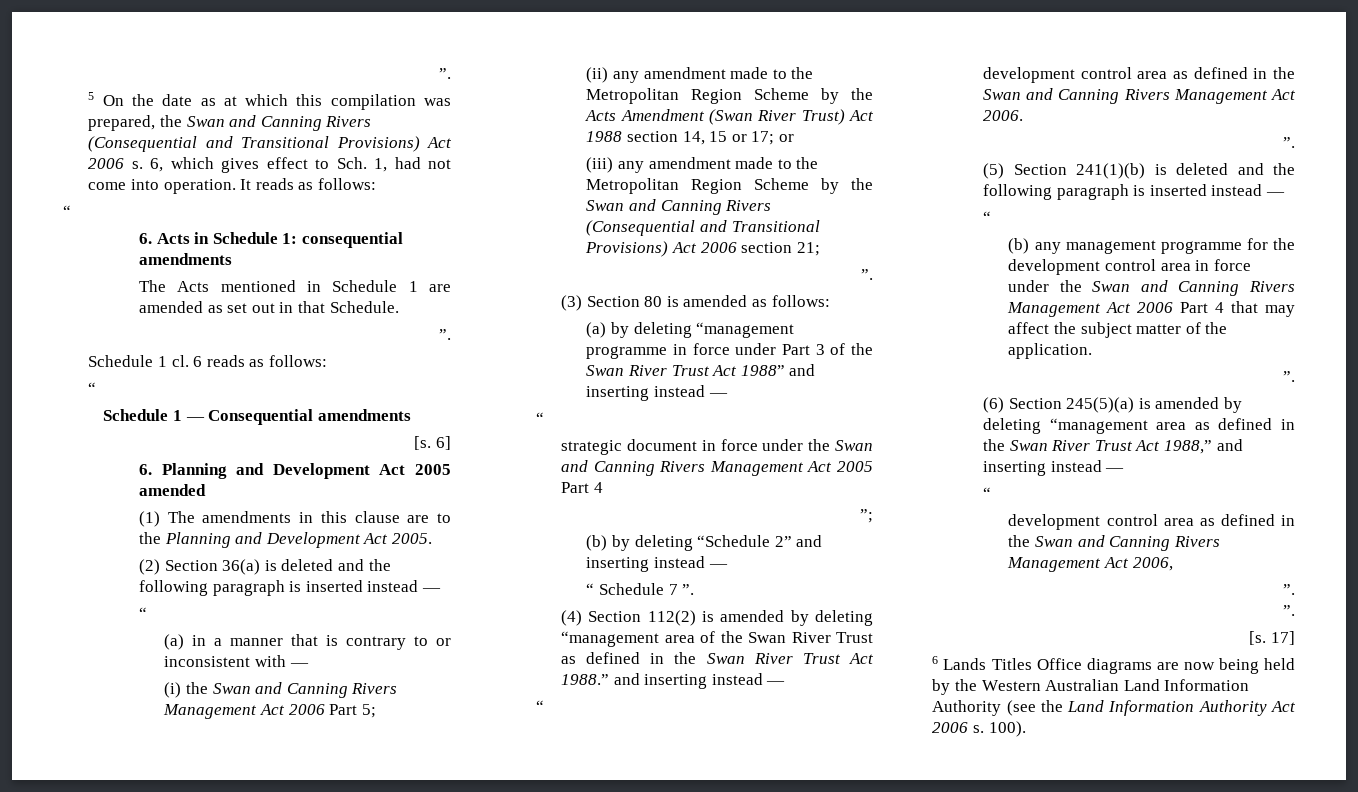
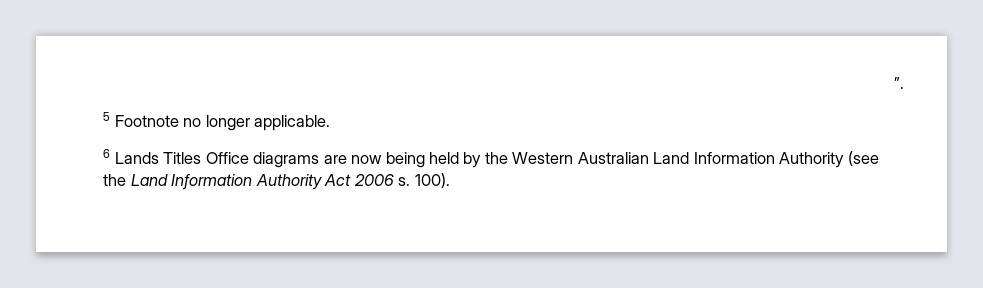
[102,94,451,110] [88,115,372,131] [88,136,452,152] [88,157,451,173] [88,178,376,194] [63,205,71,217] [139,232,404,248] [139,253,233,265] [139,280,451,292] [139,301,399,313] [439,329,451,340] [88,355,327,367] [88,382,97,394] [103,409,411,425] [414,436,451,450] [139,463,451,479] [139,484,207,496] [139,511,451,527] [139,532,433,548] [139,559,391,575] [139,580,442,596] [139,607,148,619] [164,634,452,650] [164,655,309,667] [164,682,398,698] [163,704,376,719] [586,67,814,83] [586,88,873,104] [585,109,874,125] [586,131,794,145] [586,157,819,173] [586,178,873,194] [586,199,772,215] [586,220,820,236] [585,241,820,257] [861,269,873,280] [561,295,830,311] [586,322,795,338] [586,343,873,359] [586,364,816,376] [586,385,728,401] [535,412,544,424] [561,439,873,455] [561,460,873,476] [561,482,603,493] [860,509,873,523] [586,535,823,551] [586,556,728,572] [586,583,695,595] [561,610,873,626] [561,631,873,647] [561,652,874,664] [561,673,786,689] [535,700,544,712] [983,67,1295,83] [983,88,1296,104] [983,110,1024,121] [1283,137,1295,148] [983,163,1295,179] [983,184,1286,200] [983,211,992,223] [1008,238,1295,254] [1008,259,1251,275] [1008,280,1295,296] [1007,301,1295,317] [1008,322,1228,338] [1008,343,1093,359] [1283,371,1295,382] [983,397,1243,413] [983,418,1295,434] [983,439,1243,454] [983,460,1125,476] [983,487,992,499] [1008,514,1295,530] [1008,535,1220,551] [1007,557,1173,572] [1283,584,1295,595] [1283,605,1295,616] [1249,631,1295,645] On the date as at which this compilation was prepared, the Swan and Canning Rivers (Consequential and Transitional Provisions) Act 2006 s. 6, which gives effect to Sch. 1, had not come into operation. It reads as follows: // “ // 6. Acts in Schedule 1: consequential amendments // The Acts mentioned in Schedule 1 are amended as set out in that Schedule. // ”. // Schedule 1 cl. 6 reads as follows: // “ // Schedule 1 — Consequential amendments // [s. 6] // 6. Planning and Development Act 2005 amended // (1) The amendments in this clause are to the Planning and Development Act 2005. // (2) Section 36(a) is deleted and the following paragraph is inserted instead — // “ // (a) in a manner that is contrary to or inconsistent with — // (i) the Swan and Canning Rivers Management Act 2006 Part 5; // (ii) any amendment made to the Metropolitan Region Scheme by the Acts Amendment (Swan River Trust) Act 1988 section 14, 15 or 17; or // (iii) any amendment made to the Metropolitan Region Scheme by the Swan and Canning Rivers (Consequential and Transitional Provisions) Act 2006 section 21; // ”. // (3) Section 80 is amended as follows: // (a) by deleting “management programme in force under Part 3 of the Swan River Trust Act 1988” and inserting instead — // “ // strategic document in force under the Swan and Canning Rivers Management Act 2005 Part 4 // ”; // (b) by deleting “Schedule 2” and inserting instead — // “ Schedule 7 ”. // (4) Section 112(2) is amended by deleting “management area of the Swan River Trust as defined in the Swan River Trust Act 1988.” and inserting instead — // “ // development control area as defined in the Swan and Canning Rivers Management Act 2006. // ”. // (5) Section 241(1)(b) is deleted and the following paragraph is inserted instead — // “ // (b) any management programme for the development control area in force under the Swan and Canning Rivers Management Act 2006 Part 4 that may affect the subject matter of the application. // ”. // (6) Section 245(5)(a) is amended by deleting “management area as defined in the Swan River Trust Act 1988,” and inserting instead — // “ // development control area as defined in the Swan and Canning Rivers Management Act 2006, // ”. // ”. // [s. 17] -> [114,115,331,131] Footnote no longer applicable.

